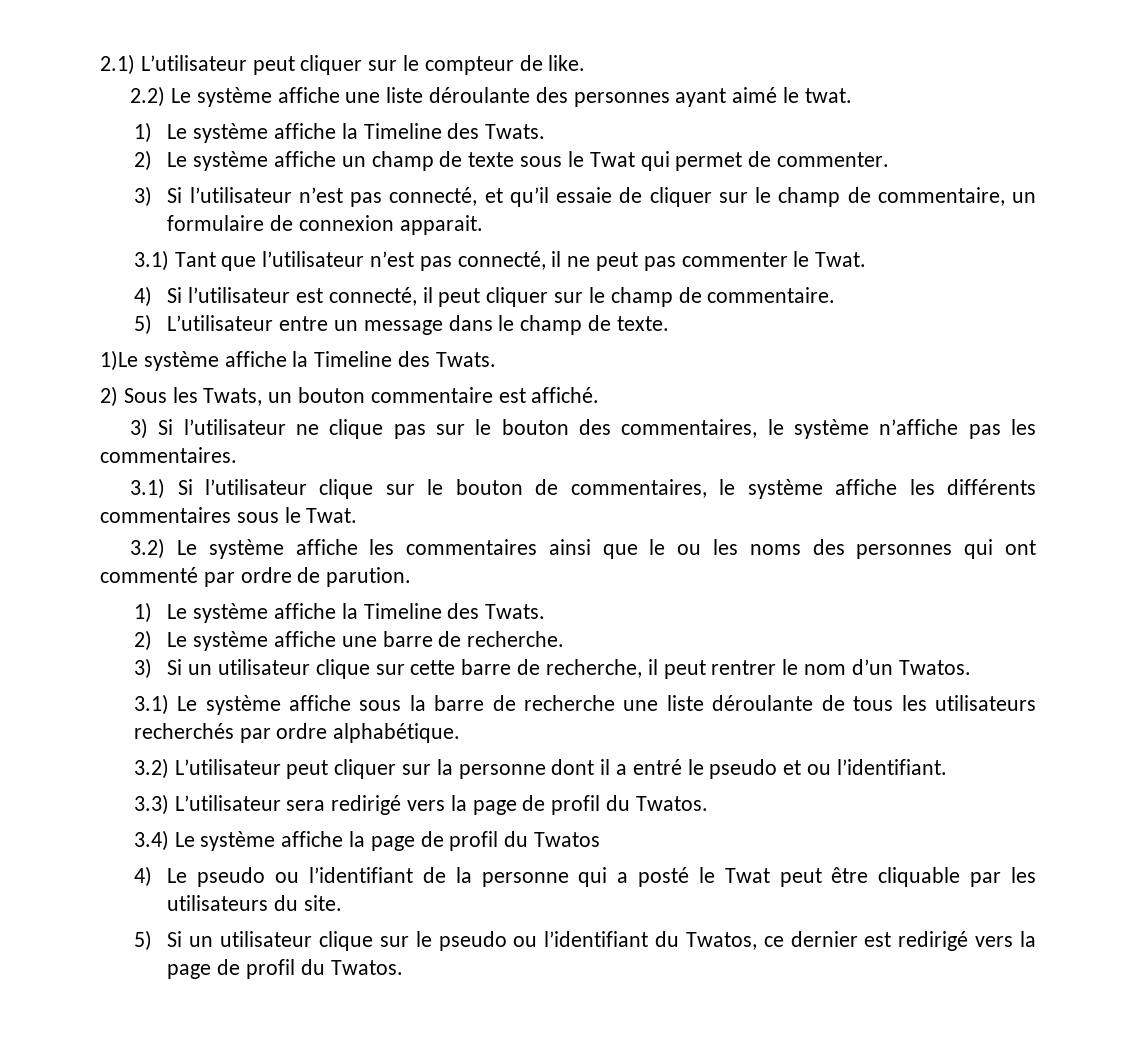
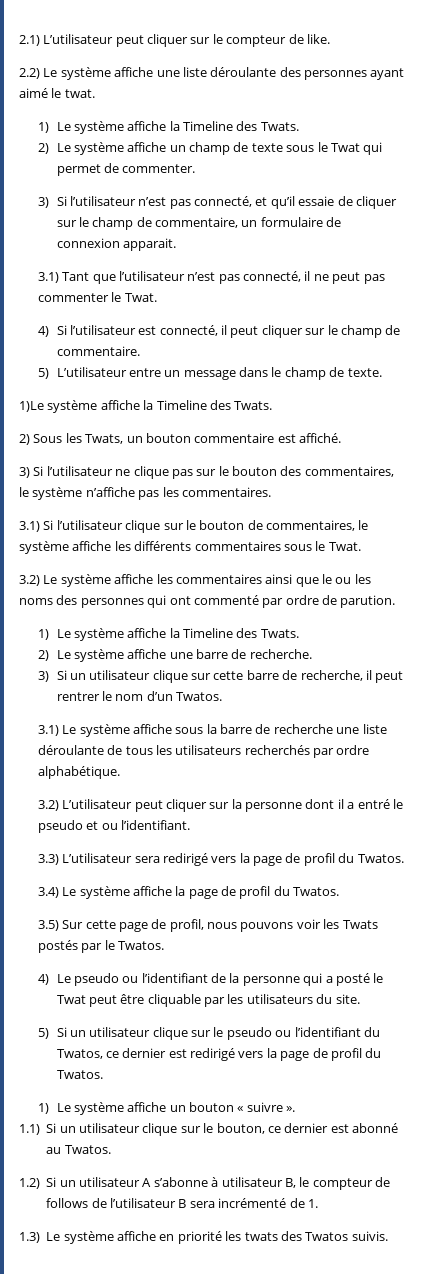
[533,832,600,847] Twatos -> [293,887,340,896] [37,919,378,932] [37,940,164,953] Twatos. // 3.5) Sur cette page de profil, nous pouvons voir les Twats postés par le Twatos.
(403, 967) none -> [37,1102,296,1115] [19,1123,398,1136] [46,1145,111,1154] [19,1177,390,1190] [46,1198,318,1208] [19,1231,388,1244] // 1) Le système affiche un bouton « suivre ». // 1.1) Si un utilisateur clique sur le bouton, ce dernier est abonné au Twatos. // 1.2) Si un utilisateur A s’abonne à utilisateur B, le compteur de follows de l’utilisateur B sera incrémenté de 1. // 1.3) Le système affiche en priorité les twats des Twatos suivis.

